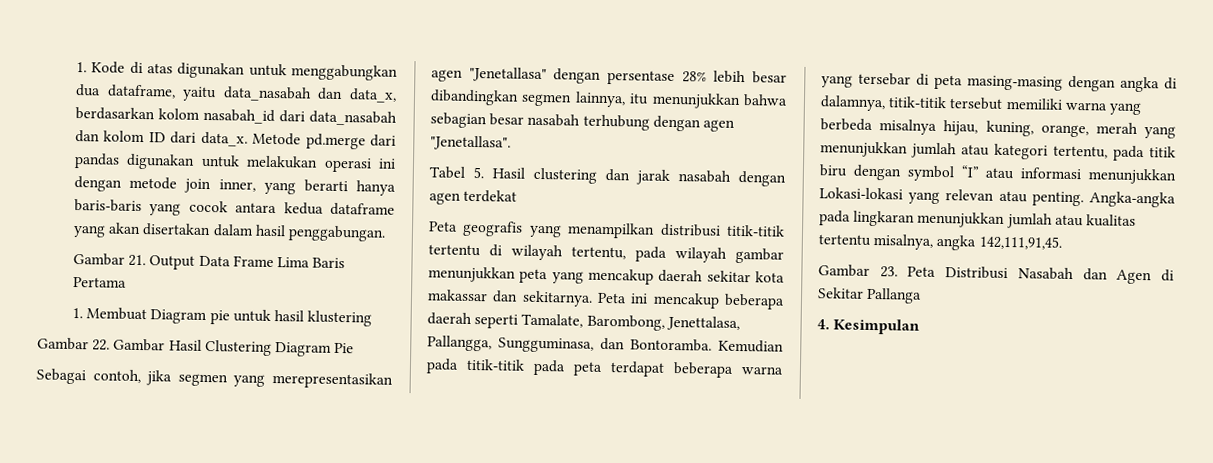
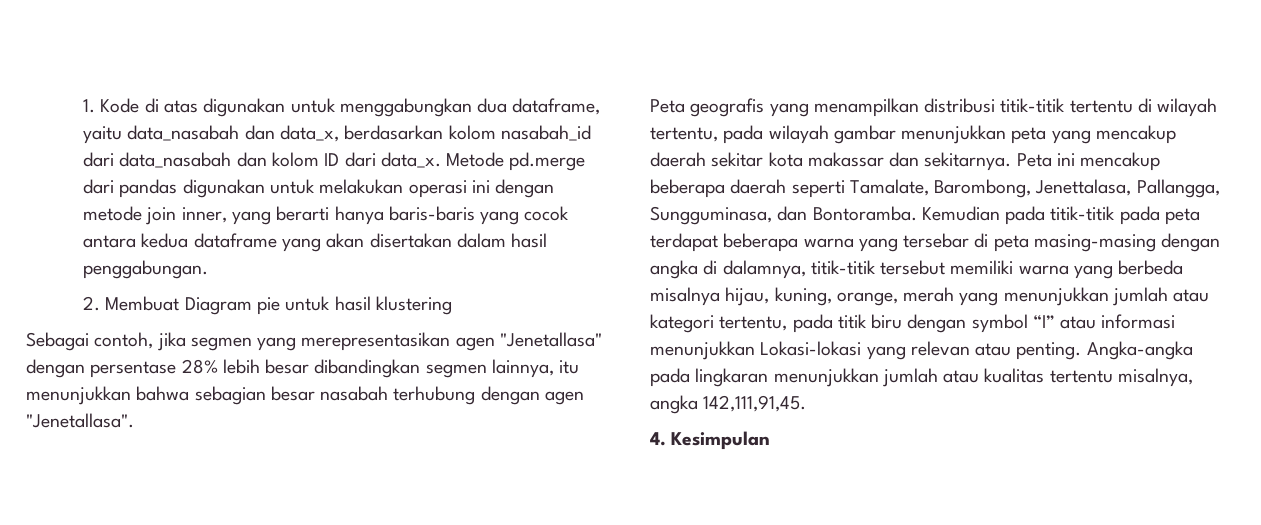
[73,253,346,270] [73,277,128,288] [72,307,84,319] Gambar 21. Output Data Frame Lima Baris Pertama // 1. -> [83,296,101,311] 2.
[37,337,355,357] // Gambar 22. Gambar Hasil Clustering Diagram Pie -> (452, 305) none
[429,166,786,187] [429,189,518,205] // Tabel 5. Hasil clustering dan jarak nasabah dengan agen terdekat -> (134, 420) none
[818,264,1174,285] [818,287,923,304] // Gambar 23. Peta Distribusi Nasabah dan Agen di Sekitar Pallanga -> (807, 403) none

